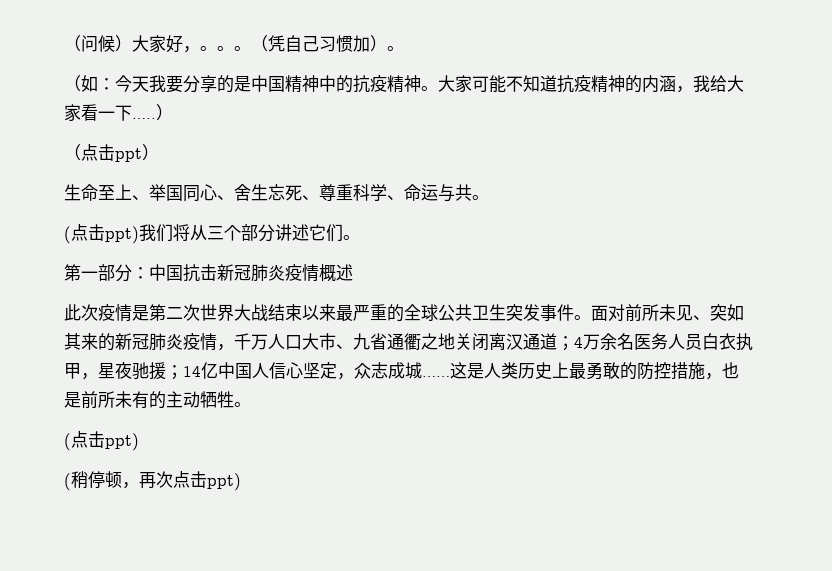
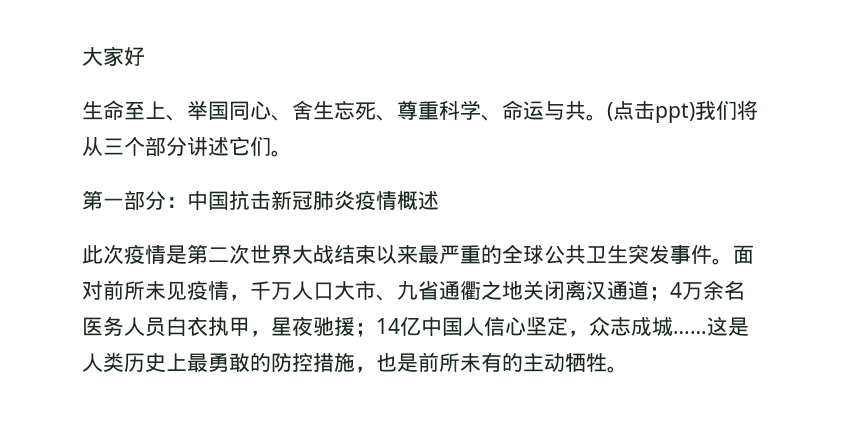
[64,35,132,52] （问候） -> (82, 56) none
[183,35,404,53] [64,75,744,93] [64,104,173,122] [64,144,159,162] ，。。。（凭自己习惯加）。 // （如：今天我要分享的是中国精神中的抗疫精神。大家可能不知道抗疫精神的内涵，我给大家看一下…..） // （点击ppt） -> (145, 56) none
(489, 197) // -> (607, 117) none
[693,304,744,321] [64,333,183,351] 、突如其来的新冠肺炎 -> (187, 290) none
[64,431,139,451] [64,471,241,491] // (点击ppt) // (稍停顿，再次点击ppt) -> (628, 369) none

